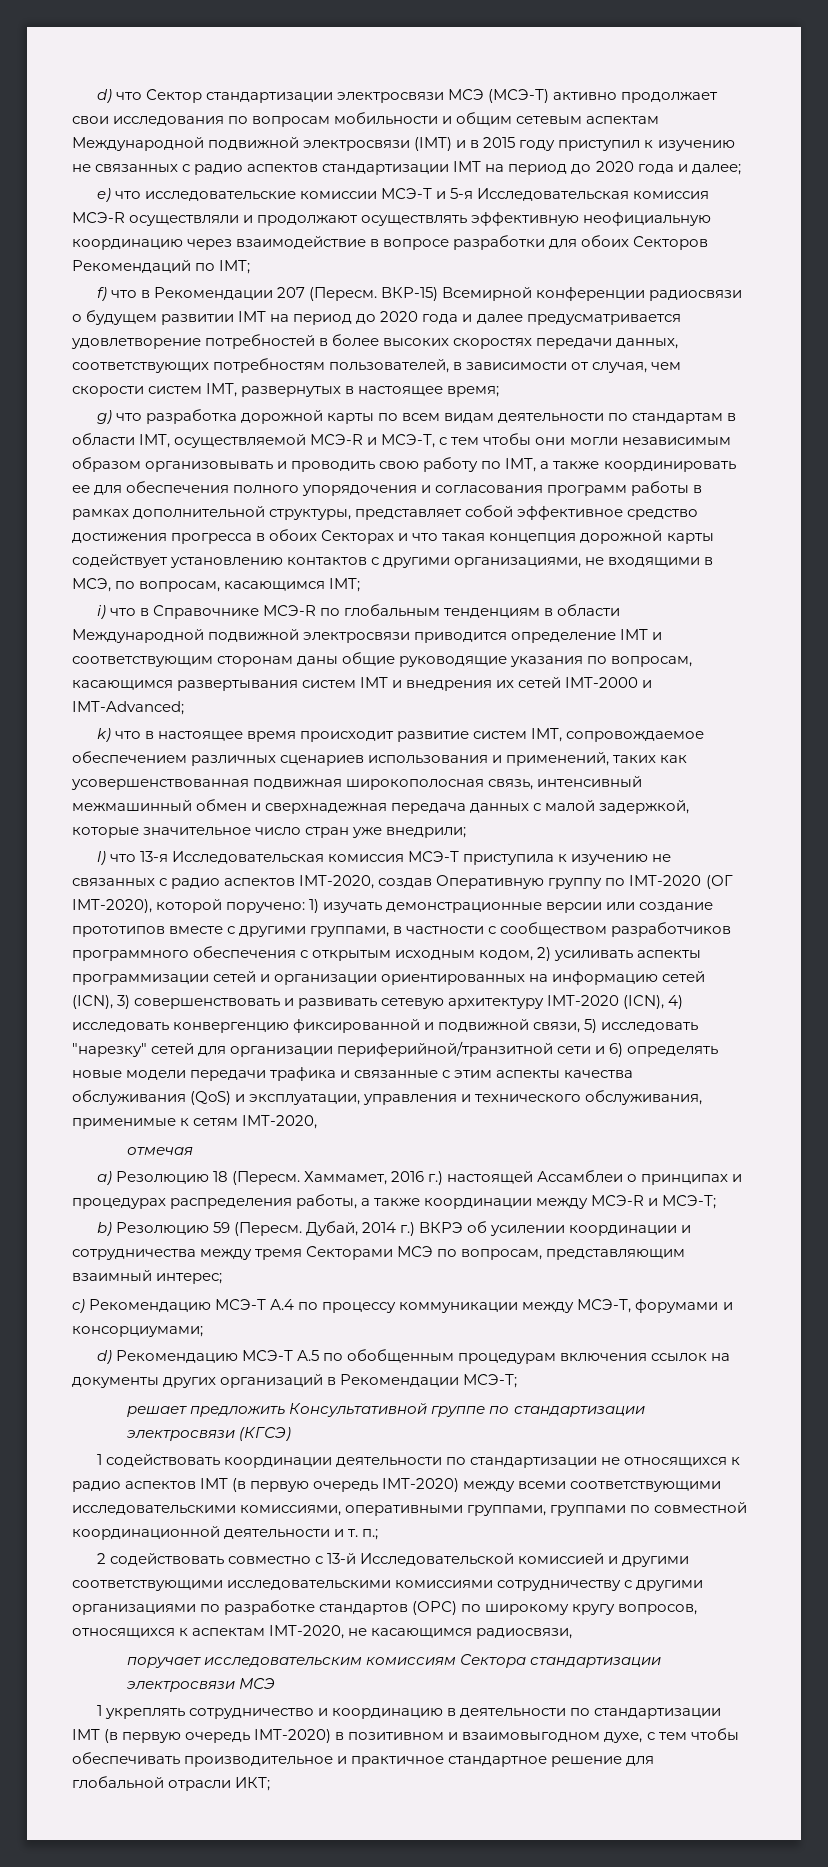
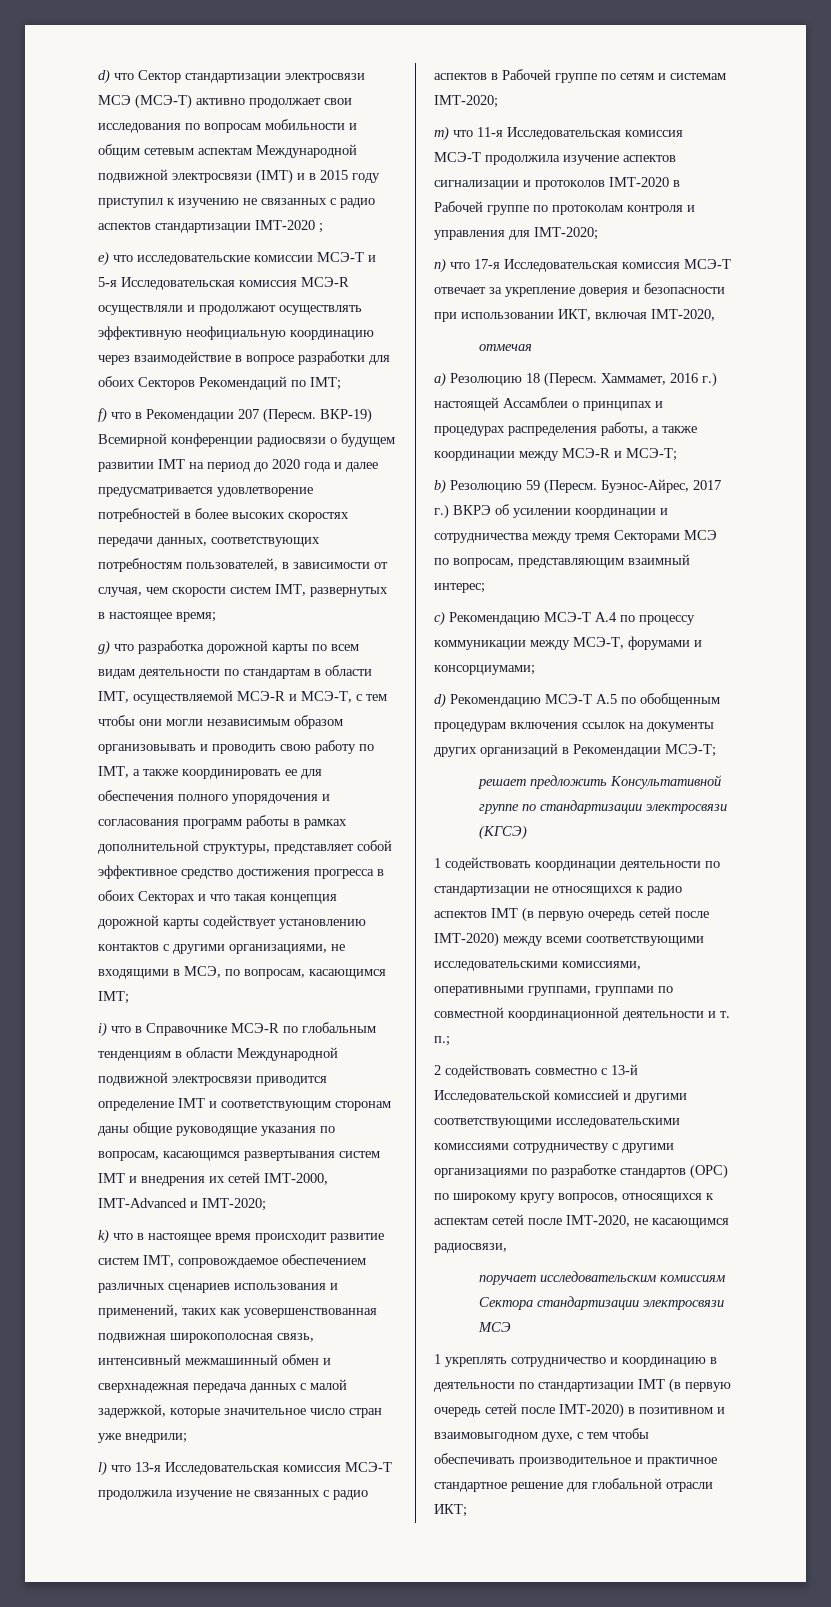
[453,161,741,175] IMT на период до 2020 года и далее; -> [255,220,323,233] IMT-2020 ;
[380,287,438,301] ВКР-15) -> [320,408,372,423] ВКР-19)
[565,677,653,688] [72,701,184,715] IMT-2000 и IMT-Advanced; -> [264,1173,328,1185] [98,1198,266,1211] IMT-2000, IMT-Advanced и IMT-2020;
[462,854,672,865] [72,875,733,889] [72,899,714,913] [72,922,732,937] [72,946,702,961] [72,971,706,985] [72,995,684,1009] [72,1019,699,1033] [72,1041,719,1057] [72,1067,634,1081] [72,1090,703,1105] [72,1118,239,1129] приступила к изучению не связанных с радио аспектов IMT-2020, создав Оперативную группу по IMT-2020 (ОГ IMT-2020), которой поручено: 1) изучать демонстрационные версии или создание прототипов вместе с другими группами, в частности с сообществом разработчиков программного обеспечения с открытым исходным кодом, 2) усиливать аспекты программизации сетей и организации ориентированных на информацию сетей (ICN), 3) совершенствовать и развивать сетевую архитектуру IMT-2020 (ICN), 4) исследовать конвергенцию фиксированной и подвижной связи, 5) исследовать "нарезку" сетей для организации периферийной/транзитной сети и 6) определять новые модели передачи трафика и связанные с этим аспекты качества обслуживания (QoS) и эксплуатации, управления и технического обслуживания, применимые к сетям -> [98,1490,368,1500] [434,69,726,83] [434,95,498,108] [434,126,683,141] [434,152,676,165] [434,177,680,190] [434,201,695,215] [434,227,598,240] [434,258,731,273] [434,283,725,297] [434,309,647,322] продолжила изучение не связанных с радио аспектов в Рабочей группе по сетям и системам IMT-2020; // m) что 11-я Исследовательская комиссия МСЭ-Т продолжила изучение аспектов сигнализации и протоколов IMT-2020 в Рабочей группе по протоколам контроля и управления для IMT-2020; // n) что 17-я Исследовательская комиссия МСЭ-Т отвечает за укрепление доверия и безопасности при использовании ИКТ, включая
[305,1221,396,1236] Дубай, 2014 -> [601,479,721,493] Буэнос-Айрес, 2017
(379, 1486) none -> [639,907,709,918] сетей после
(266, 1632) none -> [492,1214,562,1225] сетей после
(251, 1737) none -> [485,1403,555,1414] сетей после

